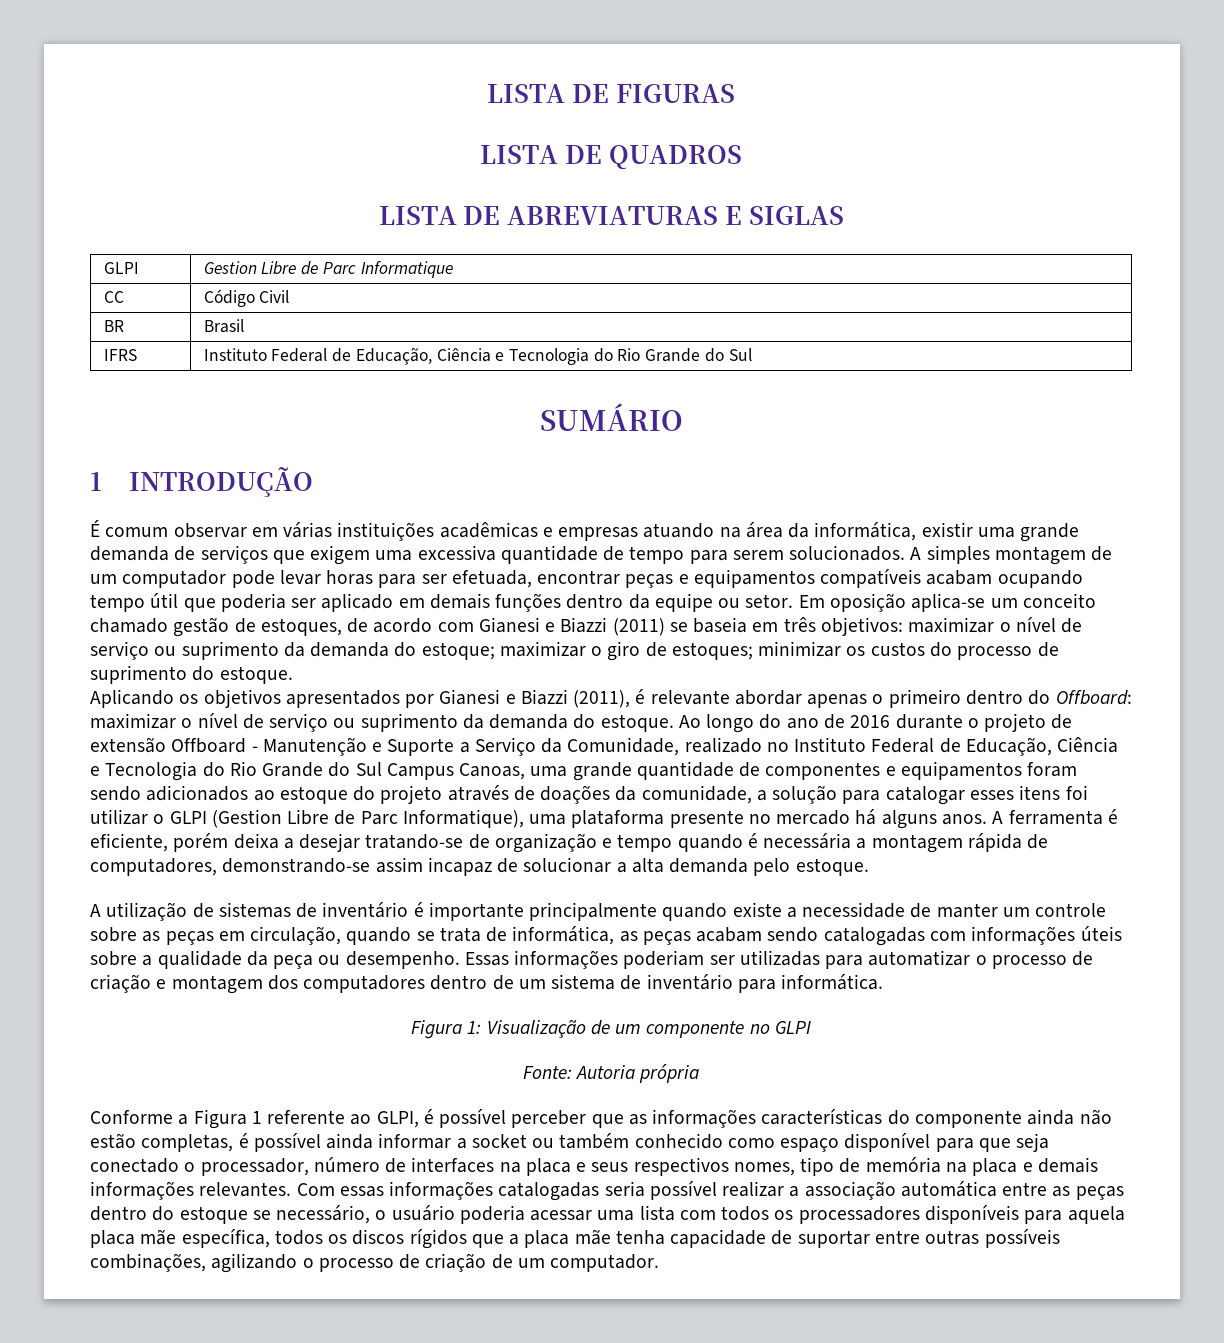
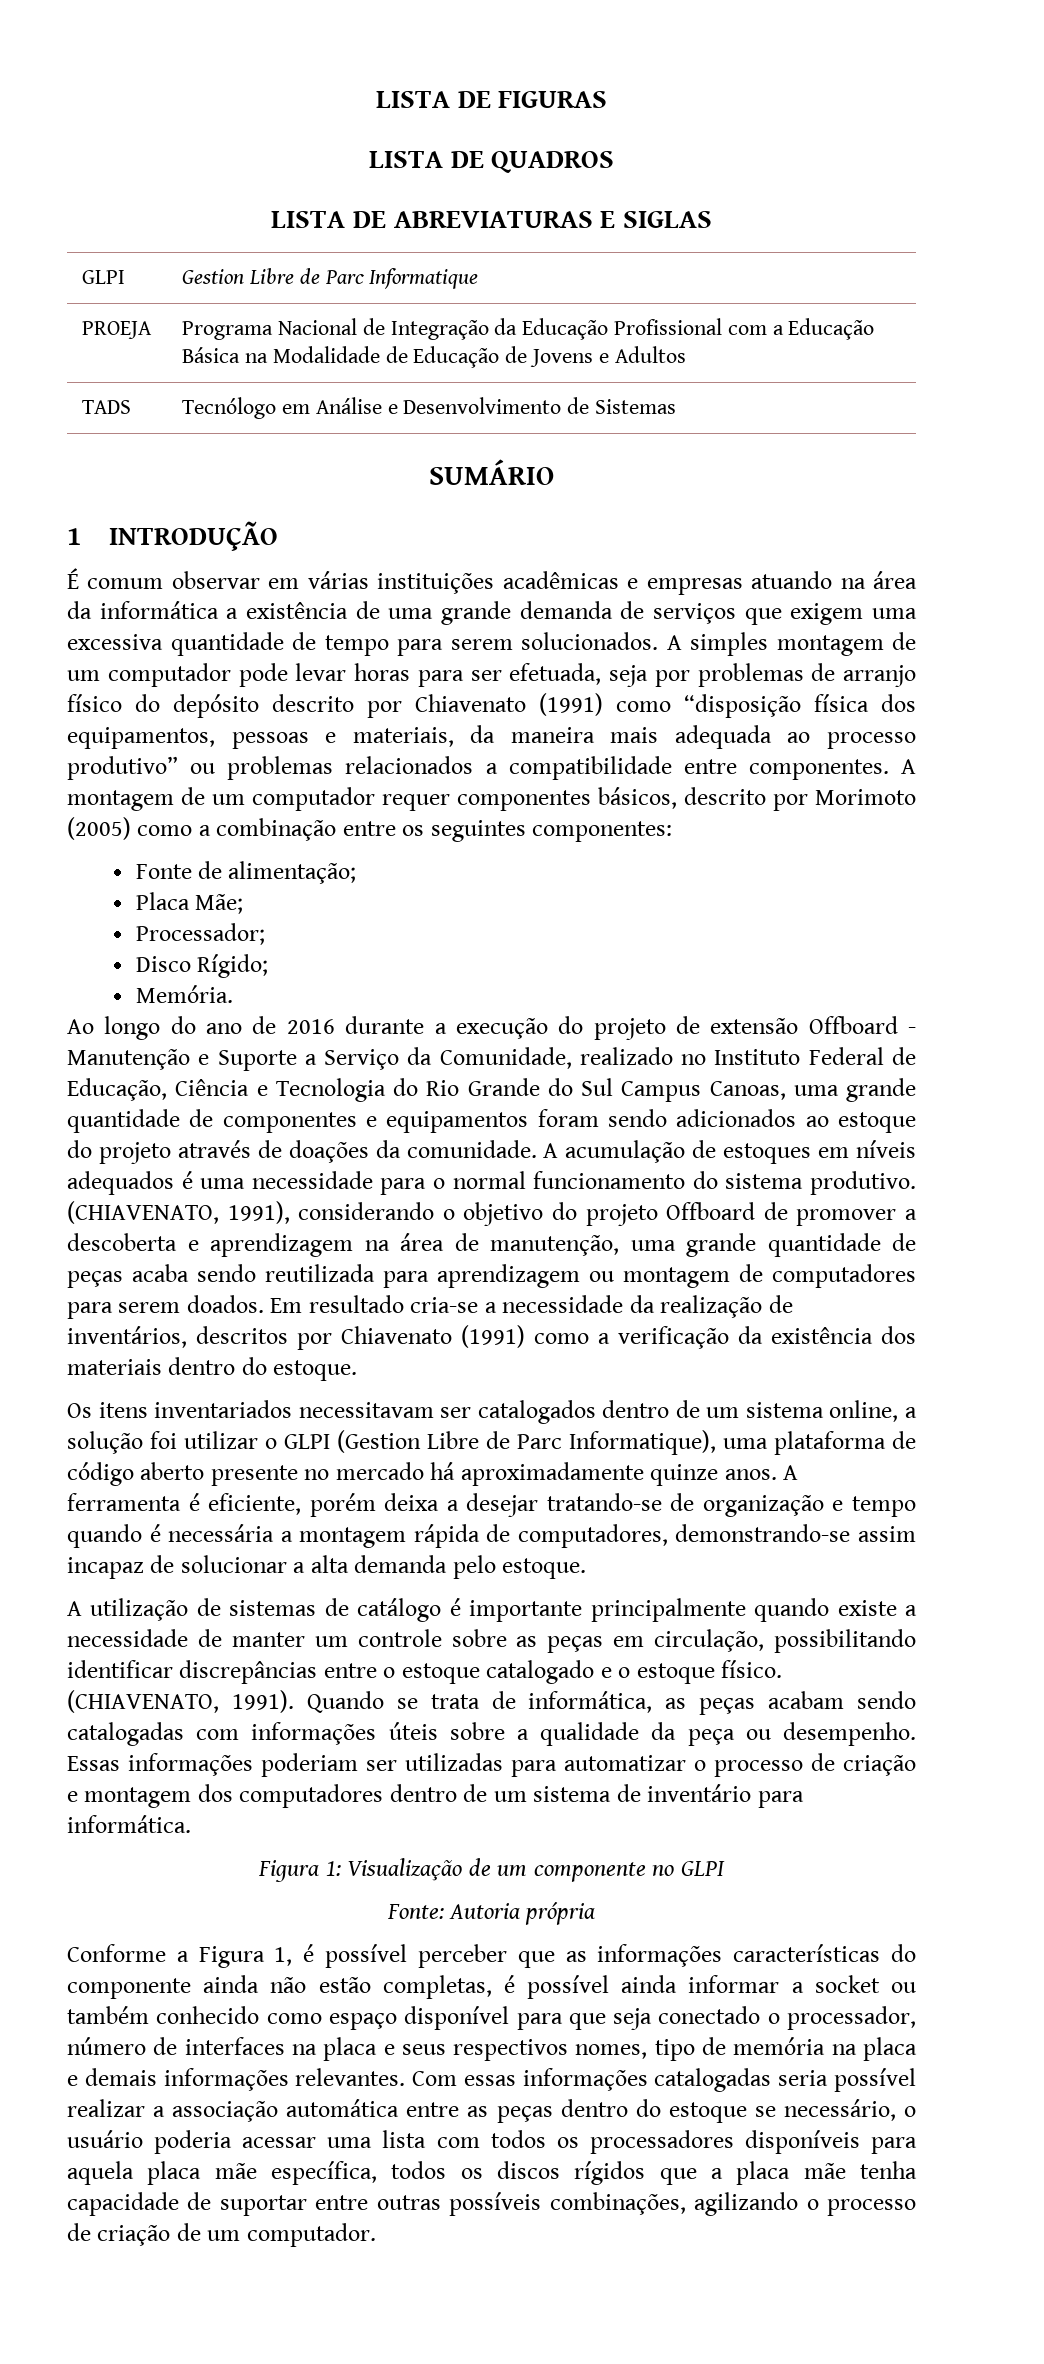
[103,291,124,303] [203,289,290,307] [103,320,124,332] [203,319,244,333] [103,349,137,361] [203,347,752,365] CC | Código Civil // BR | Brasil // IFRS | Instituto Federal de Educação, Ciência e Tecnologia do Rio Grande do Sul -> [82,321,153,339] [182,318,875,340] [182,346,686,368] [82,400,132,414] [182,397,677,419] PROEJA | Programa Nacional de Integração da Educação Profissional com a Educação Básica na Modalidade de Educação de Jovens e Adultos // TADS | Tecnólogo em Análise e Desenvolvimento de Sistemas
[814,522,973,541] informática, existir -> [99,601,380,619] informática a existência de
[537,569,1083,588] [90,593,1096,612] [90,617,1083,637] [90,641,1059,661] [90,665,293,684] [90,689,1132,708] [90,713,674,732] encontrar peças e equipamentos compatíveis acabam ocupando tempo útil que poderia ser aplicado em demais funções dentro da equipe ou setor. Em oposição aplica-se um conceito chamado gestão de estoques, de acordo com Gianesi e Biazzi (2011) se baseia em três objetivos: maximizar o nível de serviço ou suprimento da demanda do estoque; maximizar o giro de estoques; minimizar os custos do processo de suprimento do estoque. // Aplicando os objetivos apresentados por Gianesi e Biazzi (2011), é relevante abordar apenas o primeiro dentro do Offboard: maximizar o nível de serviço ou suprimento da demanda do estoque. -> [609,663,916,687] [67,693,916,718] [67,725,916,749] [67,756,916,780] [67,787,916,811] [67,817,673,842] [135,861,357,884] [135,892,244,914] [135,923,265,945] [135,954,269,978] [135,985,233,1003] seja por problemas de arranjo físico do depósito descrito por Chiavenato (1991) como “disposição física dos equipamentos, pessoas e materiais, da maneira mais adequada ao processo produtivo” ou problemas relacionados a compatibilidade entre componentes. A montagem de um computador requer componentes básicos, descrito por Morimoto (2005) como a combinação entre os seguintes componentes: // Fonte de alimentação; // Placa Mãe; // Processador; // Disco Rígido; // Memória. //
[967,718,979,728] o -> [434,1016,584,1039] a execução do
[641,785,1061,805] comunidade, a solução para catalogar esses itens -> [406,1140,916,1164] [67,1171,916,1195] [67,1201,918,1226] [67,1233,916,1257] [67,1264,916,1288] [67,1295,793,1319] [67,1325,916,1350] [67,1357,358,1381] [67,1400,917,1424] [67,1431,143,1454] comunidade. A acumulação de estoques em níveis adequados é uma necessidade para o normal funcionamento do sistema produtivo. (CHIAVENATO, 1991), considerando o objetivo do projeto Offboard de promover a descoberta e aprendizagem na área de manutenção, uma grande quantidade de peças acaba sendo reutilizada para aprendizagem ou montagem de computadores para serem doados. Em resultado cria-se a necessidade da realização de inventários, descritos por Chiavenato (1991) como a verificação da existência dos materiais dentro do estoque. // Os itens inventariados necessitavam ser catalogados dentro de um sistema online, a solução
(665, 819) none -> [892,1431,916,1449] [67,1462,205,1486] de código aberto
[881,810,937,829] alguns -> [460,1462,719,1486] aproximadamente quinze
[322,902,409,918] inventário -> [357,1598,442,1622] catálogo
[346,927,412,945] quando -> [773,1629,916,1653] [67,1660,783,1684] [67,1690,384,1713] possibilitando identificar discrepâncias entre o estoque catalogado e o estoque físico. (CHIAVENATO, 1991). Quando
[251,1110,419,1128] 1 referente ao GLPI, -> [274,1947,293,1966] 1,

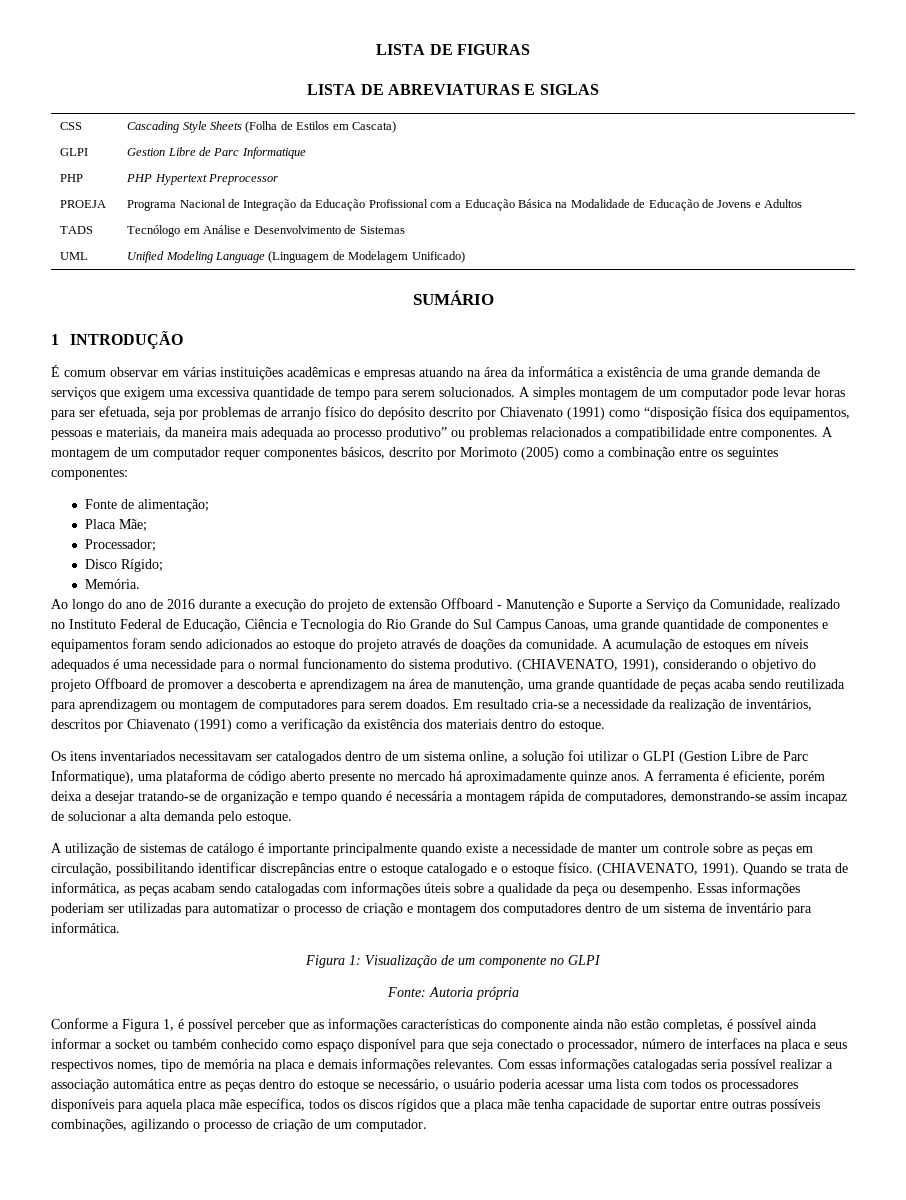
[368,151,615,173] // LISTA DE QUADROS -> (530, 49) none
(712, 219) none -> [60,122,83,130] [127,121,396,133] // CSS | Cascading Style Sheets (Folha de Estilos em Cascata)
(479, 278) none -> [60,174,84,182] [126,174,279,185] // PHP | PHP Hypertext Preprocessor
(677, 406) none -> [60,252,89,260] [127,251,465,263] // UML | Unified Modeling Language (Linguagem de Modelagem Unificado)

